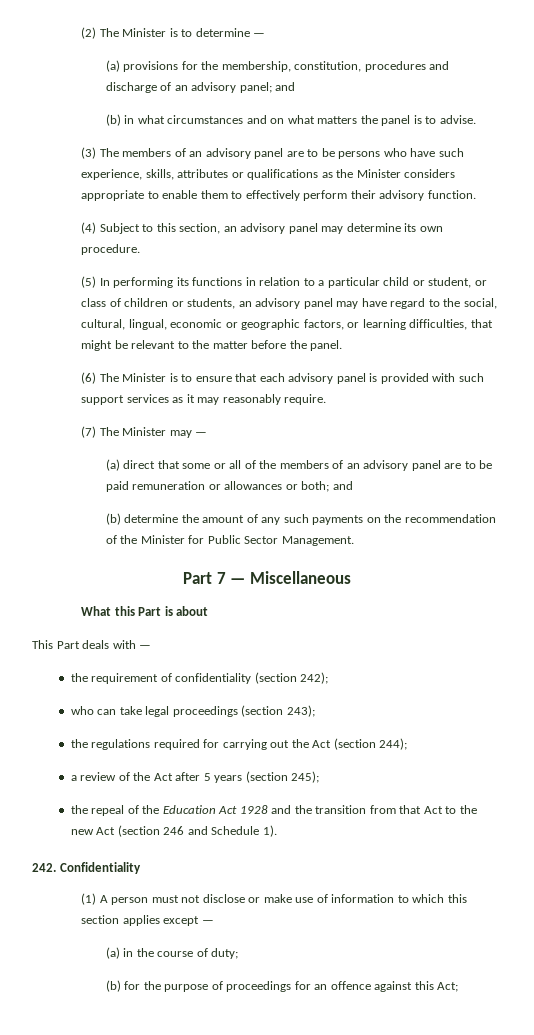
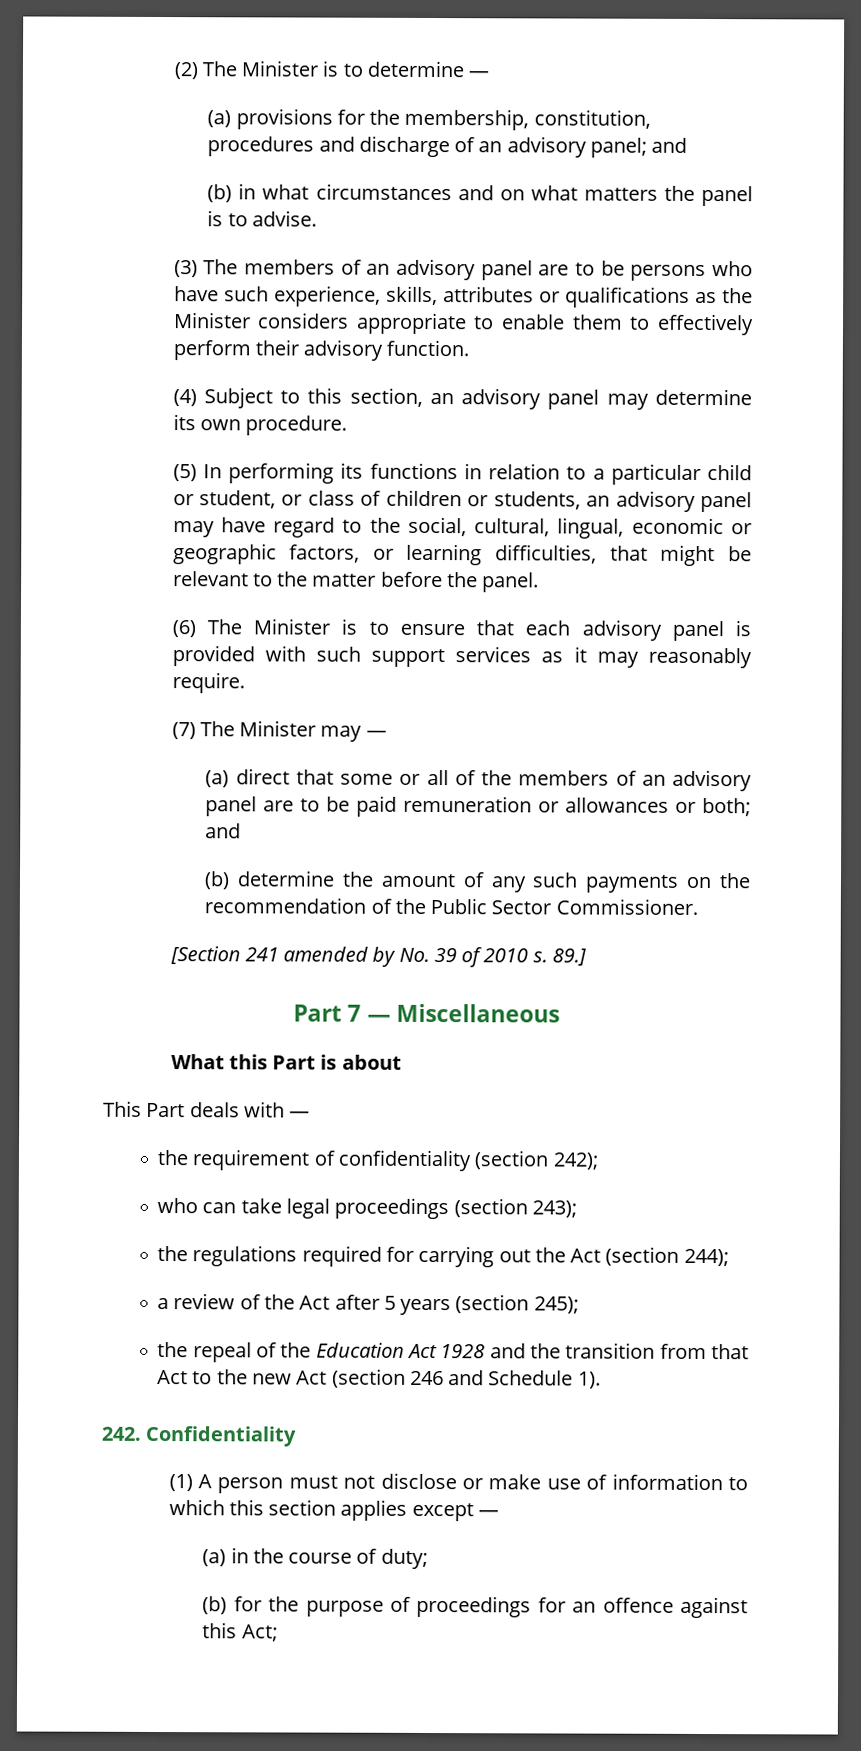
[140,535,354,546] Minister for Public Sector Management. -> [430,898,698,915] [169,946,587,968] Public Sector Commissioner. // [Section 241 amended by No. 39 of 2010 s. 89.]

